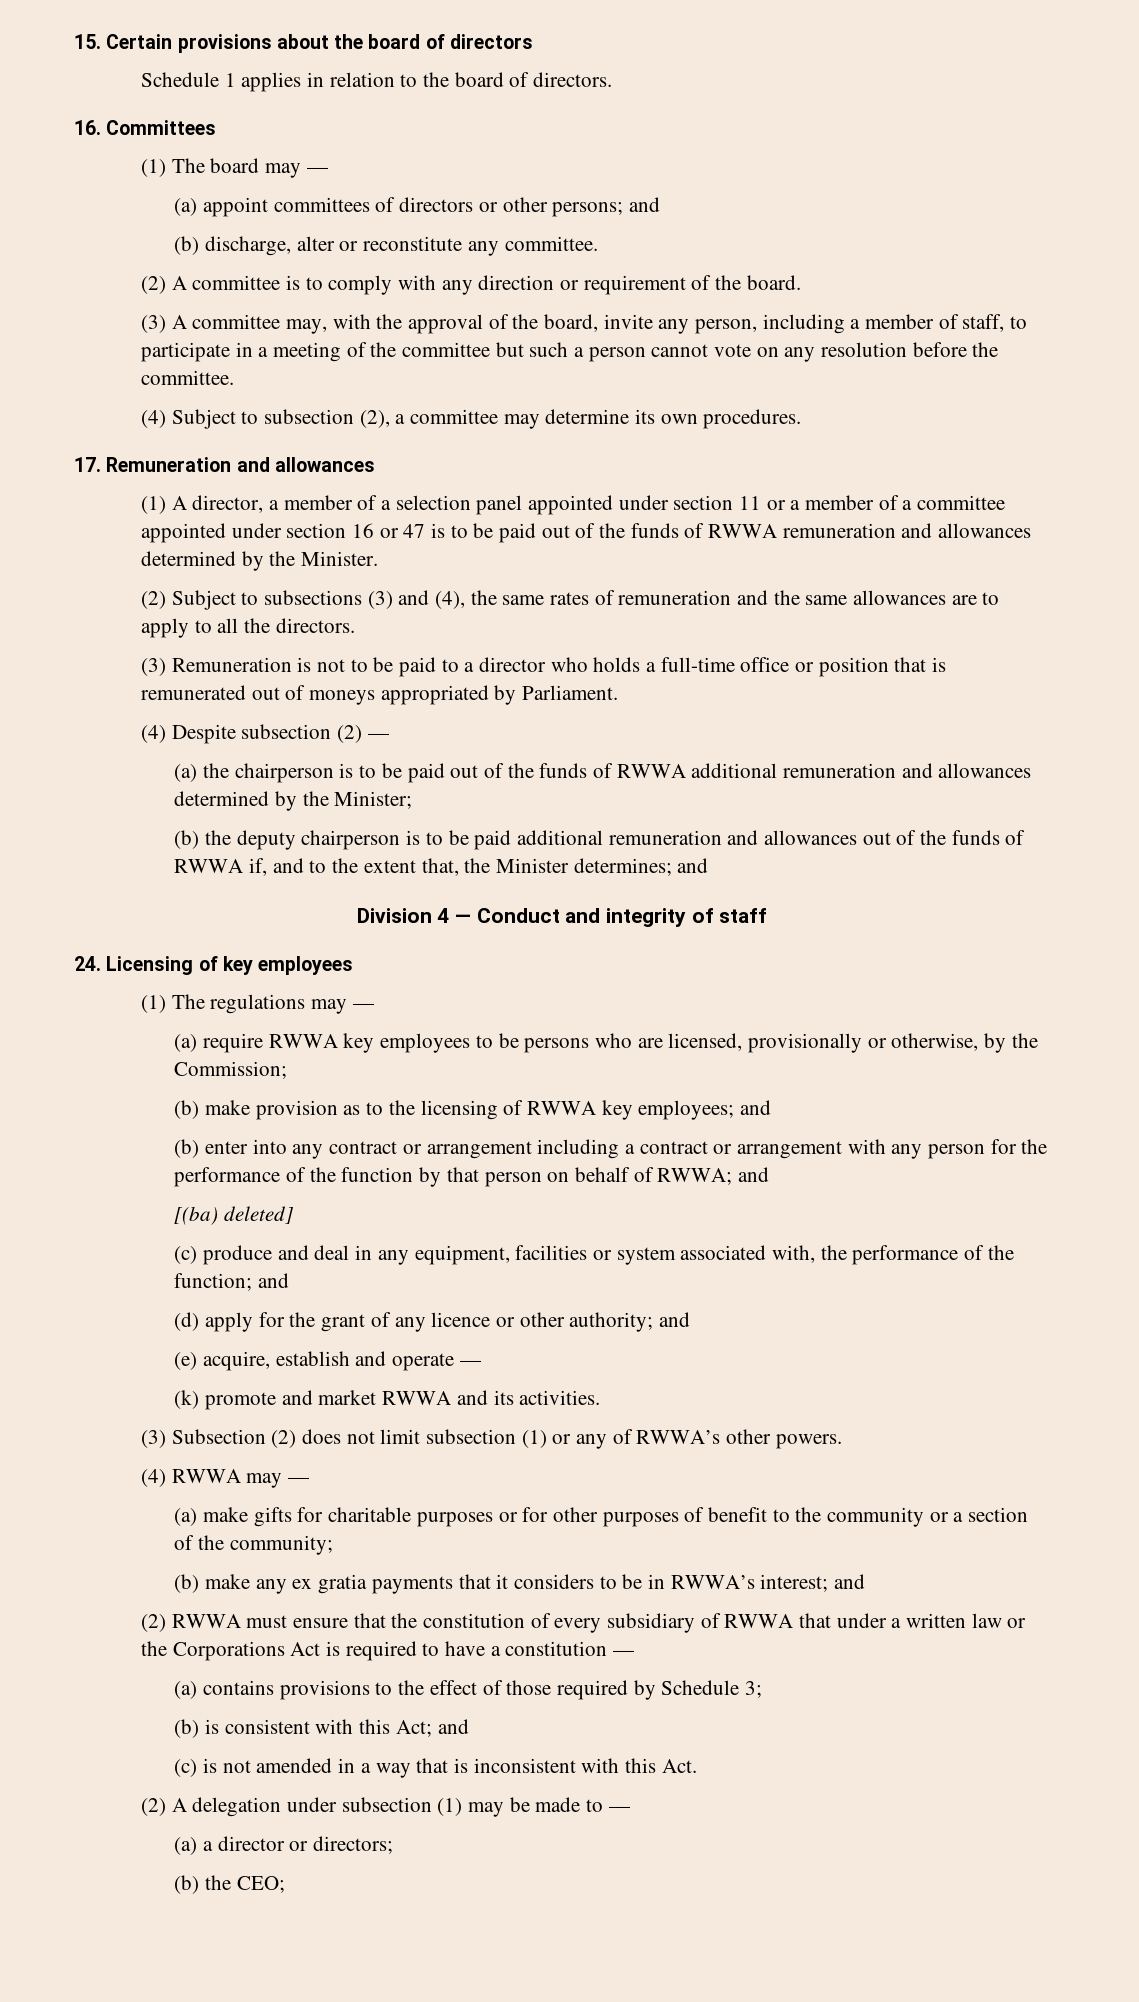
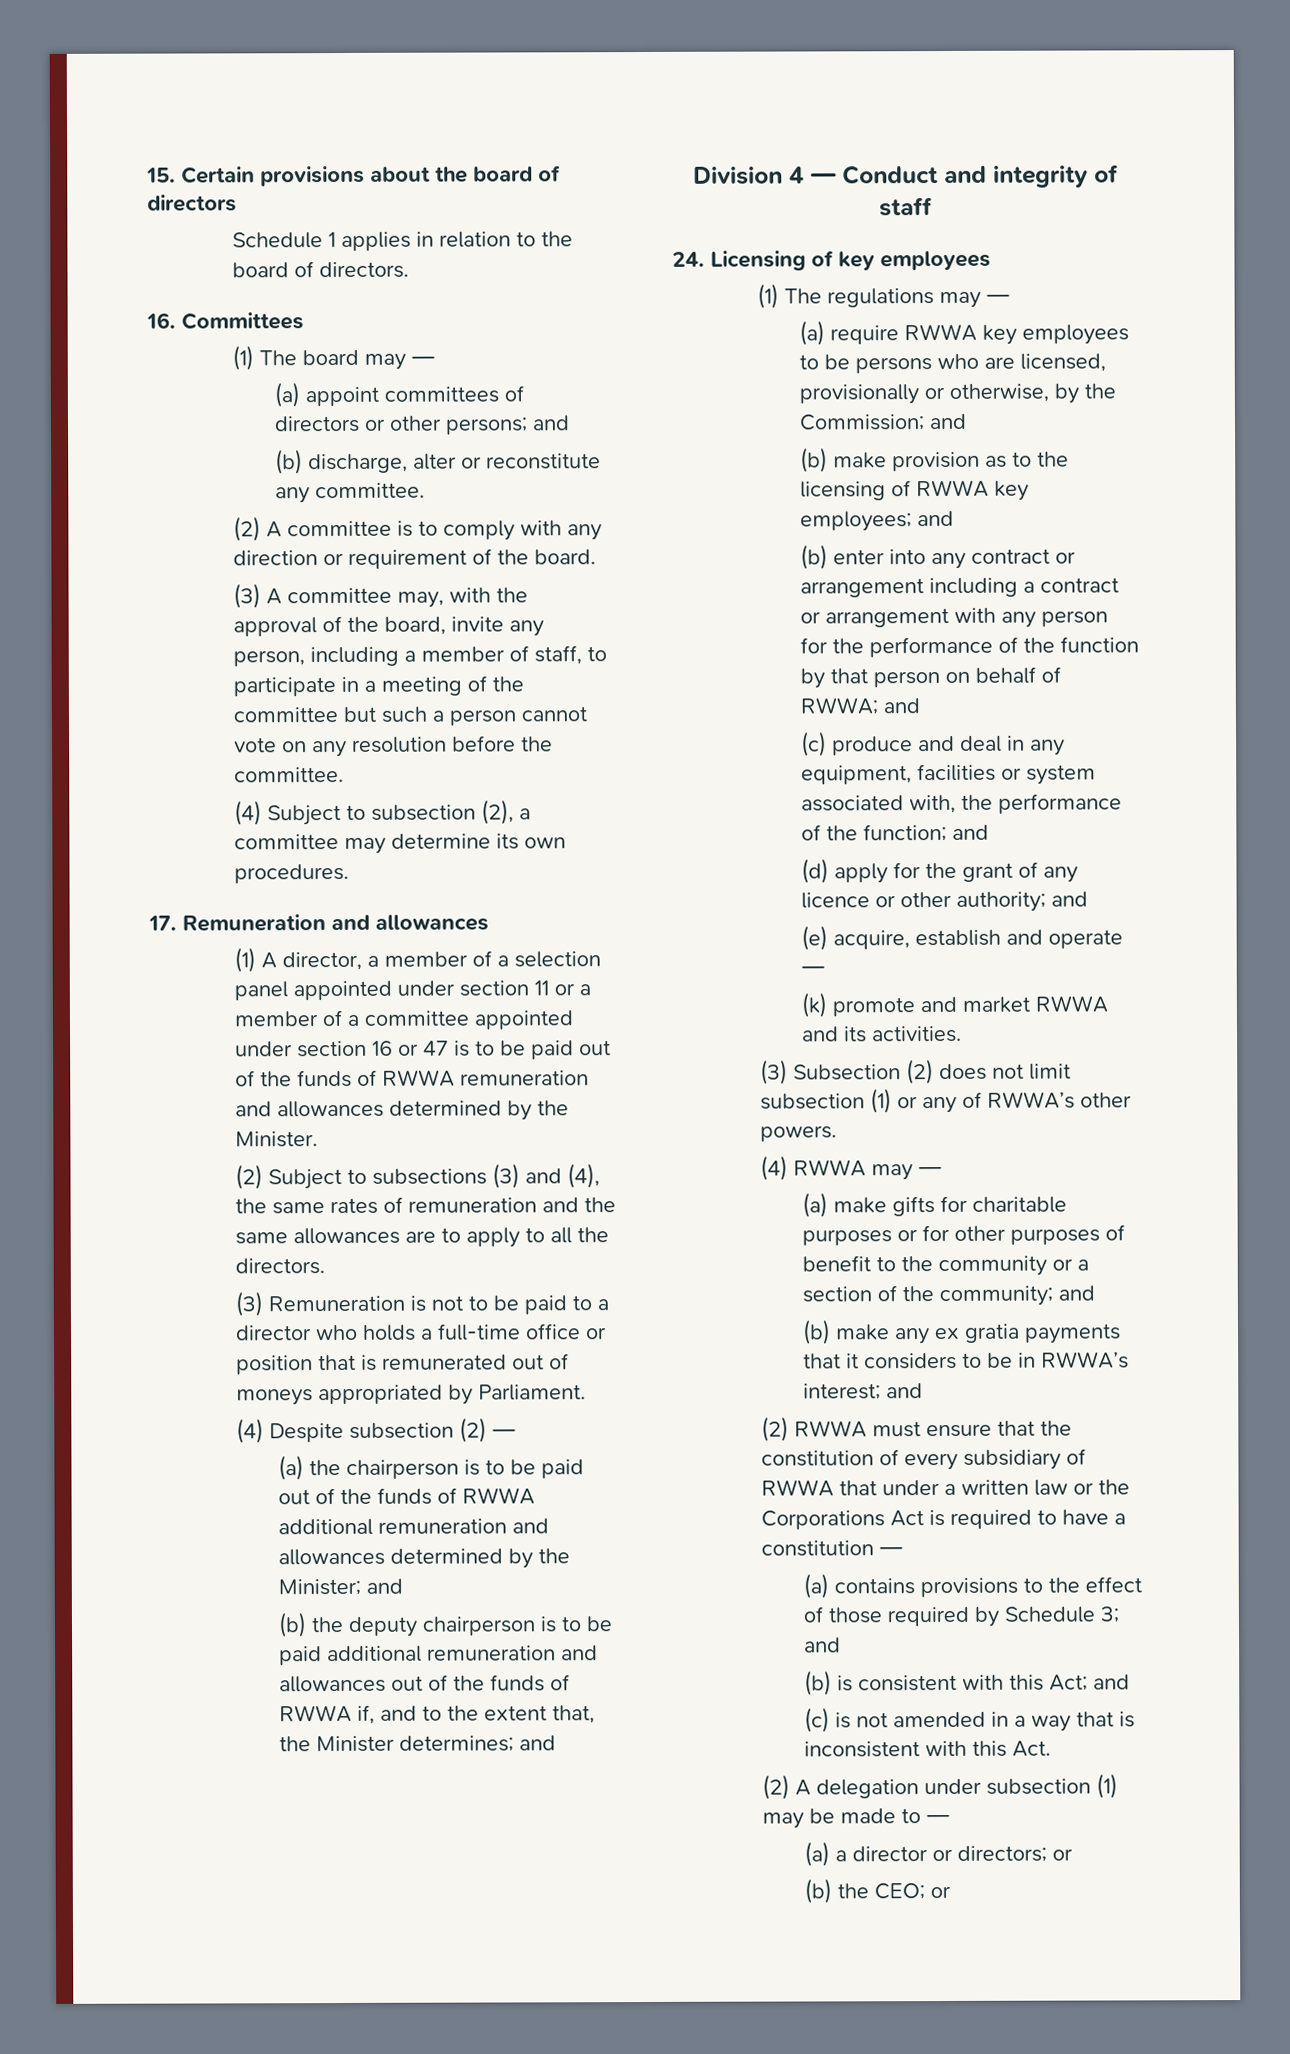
(413, 800) none -> [365,1578,403,1594] and
(288, 1070) none -> [928,413,967,430] and
[174,1206,295,1225] // [(ba) deleted] -> (920, 706) none
(333, 1545) none -> [1057,1285,1095,1301] and
(762, 1689) none -> [803,1637,841,1653] and
(394, 1845) none -> [1051,1848,1073,1861] or
(285, 1884) none -> [929,1885,951,1899] or

